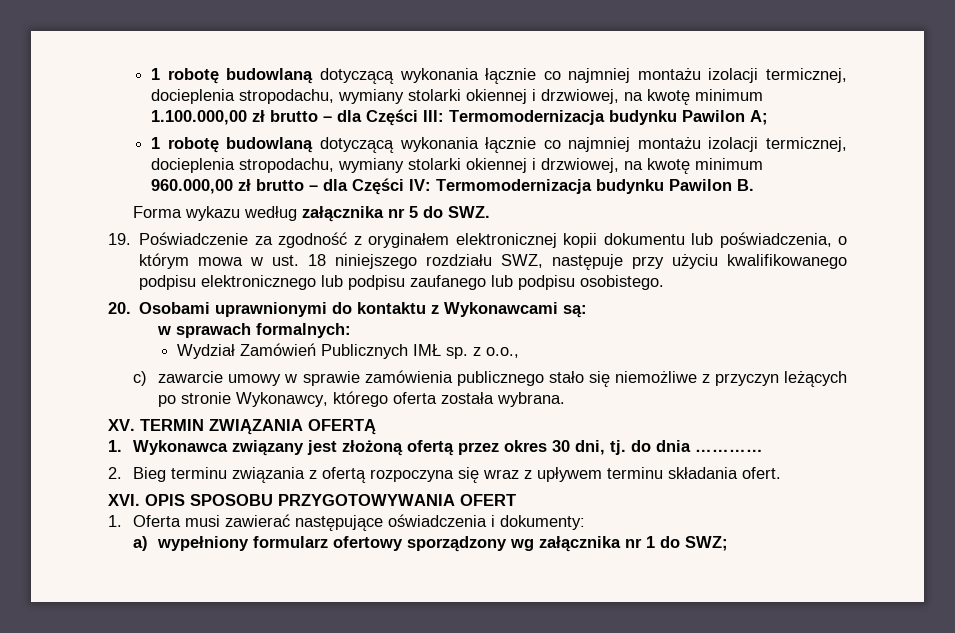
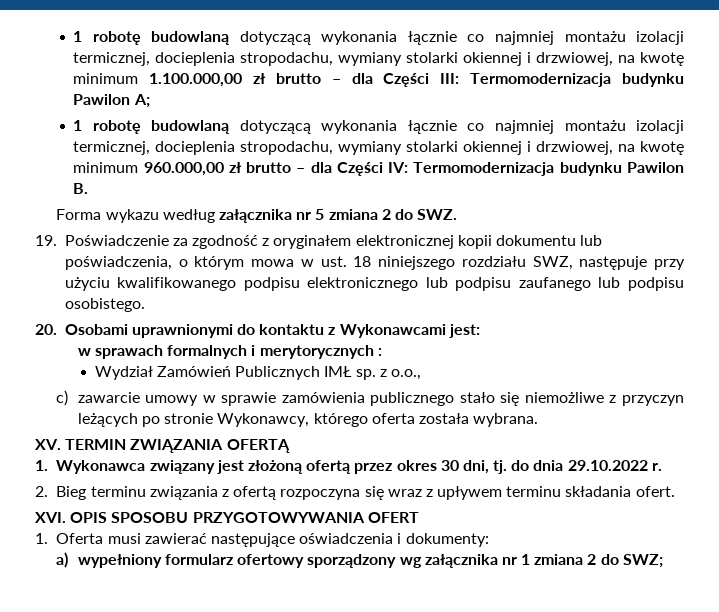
(419, 212) none -> [328,209,391,220] zmiana 2
[563,305,588,318] są: -> [448,324,480,338] jest:
[256,323,352,338] formalnych: -> [167,345,382,359] formalnych i merytorycznych :
[695,449,764,452] ………… -> [567,460,662,471] 29.10.2022 r.
(656, 542) none -> [534,554,597,565] zmiana 2

